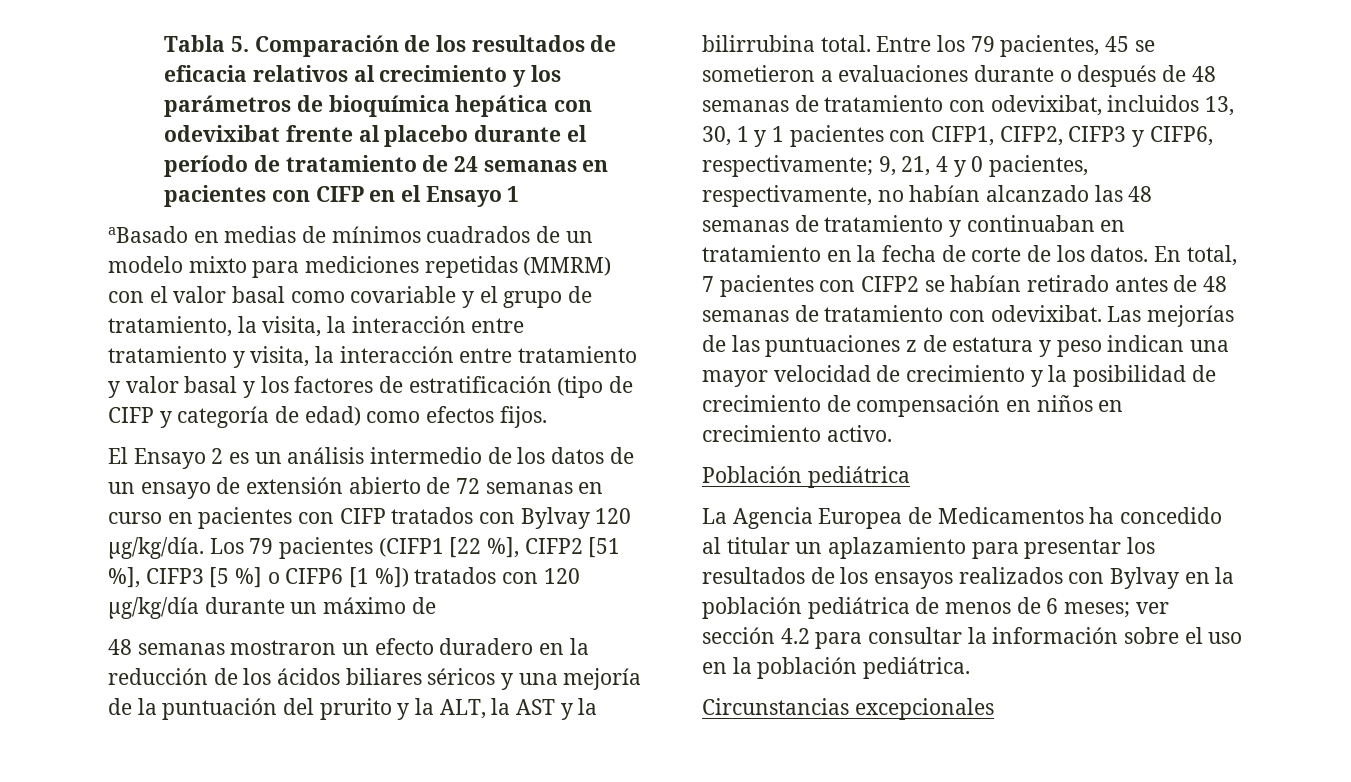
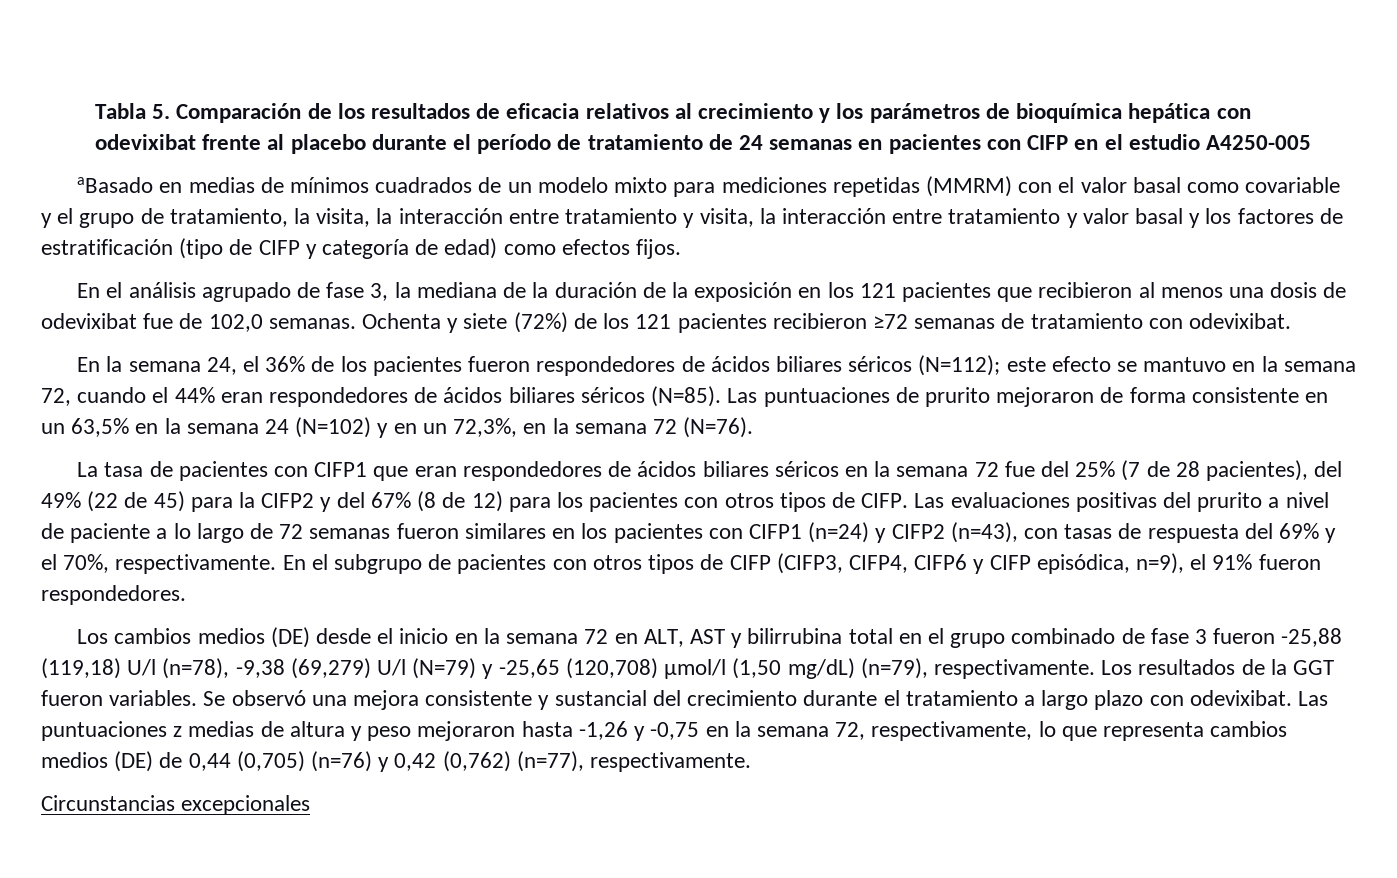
[425,186,520,207] Ensayo 1 -> [1128,134,1311,150] estudio A4250-005
[108,447,634,469] [108,477,604,499] [108,507,632,529] [108,537,621,559] [108,567,580,588] [108,597,436,619] [108,638,589,655] [108,668,642,690] [108,698,598,720] [702,35,1155,57] [702,65,1216,87] [702,95,1235,116] [702,125,1213,147] [702,155,1089,177] [702,185,1153,207] [702,215,1126,237] [702,245,1237,266] [702,275,1228,297] El Ensayo 2 es un análisis intermedio de los datos de un ensayo de extensión abierto de 72 semanas en curso en pacientes con CIFP tratados con Bylvay 120 µg/kg/día. Los 79 pacientes (CIFP1 [22 %], CIFP2 [51 %], CIFP3 [5 %] o CIFP6 [1 %]) tratados con 120 µg/kg/día durante un máximo de // 48 semanas mostraron un efecto duradero en la reducción de los ácidos biliares séricos y una mejoría de la puntuación del prurito y la ALT, la AST y la bilirrubina total. Entre los 79 pacientes, 45 se sometieron a evaluaciones durante o después de 48 semanas de tratamiento con odevixibat, incluidos 13, 30, 1 y 1 pacientes con CIFP1, CIFP2, CIFP3 y CIFP6, respectivamente; 9, 21, 4 y 0 pacientes, respectivamente, no habían alcanzado las 48 semanas de tratamiento y continuaban en tratamiento en la fecha de corte de los datos. En total, 7 pacientes con CIFP2 se habían retirado antes de 48 -> [77,282,1347,302] [41,312,908,333] En el análisis agrupado de fase 3, la mediana de la duración de la exposición en los 121 pacientes que recibieron al menos una dosis de odevixibat fue de 102,0 semanas. Ochenta y siete (72%) de los 121 pacientes recibieron ≥72
[1107,305,1235,327] [702,335,1230,357] [702,365,1216,387] [702,395,1124,417] [702,425,892,442] [702,466,910,488] [702,507,1223,529] [702,537,1156,559] [702,567,1235,589] [702,597,1169,619] [702,627,1243,649] [702,657,971,679] Las mejorías de las puntuaciones z de estatura y peso indican una mayor velocidad de crecimiento y la posibilidad de crecimiento de compensación en niños en crecimiento activo. // Población pediátrica // La Agencia Europea de Medicamentos ha concedido al titular un aplazamiento para presentar los resultados de los ensayos realizados con Bylvay en la población pediátrica de menos de 6 meses; ver sección 4.2 para consultar la información sobre el uso en la población pediátrica. -> [77,355,1356,376] [41,386,1328,407] [41,417,754,438] [77,460,1343,481] [41,491,1329,512] [41,522,1337,543] [41,553,1321,574] [41,585,186,605] [77,627,1343,648] [41,658,1334,679] [41,690,1328,710] [41,721,1288,741] [41,751,752,772] // En la semana 24, el 36% de los pacientes fueron respondedores de ácidos biliares séricos (N=112); este efecto se mantuvo en la semana 72, cuando el 44% eran respondedores de ácidos biliares séricos (N=85). Las puntuaciones de prurito mejoraron de forma consistente en un 63,5% en la semana 24 (N=102) y en un 72,3%, en la semana 72 (N=76). // La tasa de pacientes con CIFP1 que eran respondedores de ácidos biliares séricos en la semana 72 fue del 25% (7 de 28 pacientes), del 49% (22 de 45) para la CIFP2 y del 67% (8 de 12) para los pacientes con otros tipos de CIFP. Las evaluaciones positivas del prurito a nivel de paciente a lo largo de 72 semanas fueron similares en los pacientes con CIFP1 (n=24) y CIFP2 (n=43), con tasas de respuesta del 69% y el 70%, respectivamente. En el subgrupo de pacientes con otros tipos de CIFP (CIFP3, CIFP4, CIFP6 y CIFP episódica, n=9), el 91% fueron respondedores. // Los cambios medios (DE) desde el inicio en la semana 72 en ALT, AST y bilirrubina total en el grupo combinado de fase 3 fueron -25,88 (119,18) U/l (n=78), -9,38 (69,279) U/l (N=79) y -25,65 (120,708) µmol/l (1,50 mg/dL) (n=79), respectivamente. Los resultados de la GGT fueron variables. Se observó una mejora consistente y sustancial del crecimiento durante el tratamiento a largo plazo con odevixibat. Las puntuaciones z medias de altura y peso mejoraron hasta -1,26 y -0,75 en la semana 72, respectivamente, lo que representa cambios medios (DE) de 0,44 (0,705) (n=76) y 0,42 (0,762) (n=77), respectivamente.

